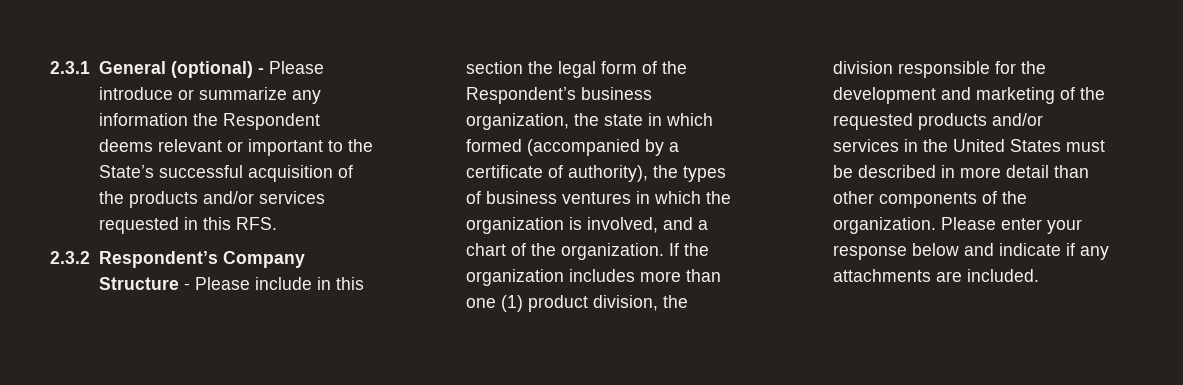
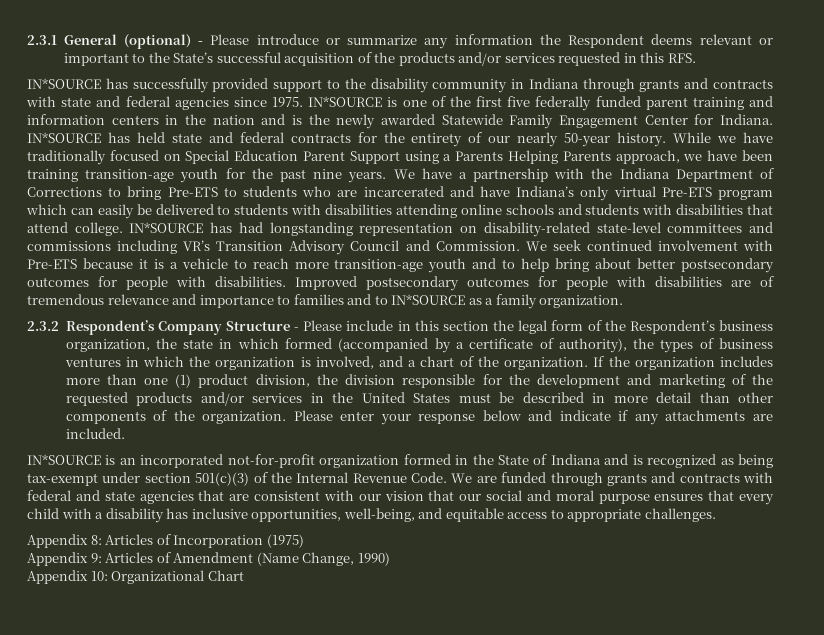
(277, 223) none -> [27,78,774,93] [26,96,773,111] [27,114,773,129] [27,132,774,147] [27,150,773,165] [27,168,774,183] [27,186,774,201] [26,204,773,219] [27,222,774,237] [27,240,773,255] [27,258,775,273] [27,276,774,291] [27,294,624,309] // IN*SOURCE has successfully provided support to the disability community in Indiana through grants and contracts with state and federal agencies since 1975. IN*SOURCE is one of the first five federally funded parent training and information centers in the nation and is the newly awarded Statewide Family Engagement Center for Indiana. IN*SOURCE has held state and federal contracts for the entirety of our nearly 50-year history. While we have traditionally focused on Special Education Parent Support using a Parents Helping Parents approach, we have been training transition-age youth for the past nine years. We have a partnership with the Indiana Department of Corrections to bring Pre-ETS to students who are incarcerated and have Indiana’s only virtual Pre-ETS program which can easily be delivered to students with disabilities attending online schools and students with disabilities that attend college. IN*SOURCE has had longstanding representation on disability-related state-level committees and commissions including VR’s Transition Advisory Council and Commission. We seek continued involvement with Pre-ETS because it is a vehicle to reach more transition-age youth and to help bring about better postsecondary outcomes for people with disabilities. Improved postsecondary outcomes for people with disabilities are of tremendous relevance and importance to families and to IN*SOURCE as a family organization.
(1039, 275) none -> [27,454,773,468] [27,472,773,486] [27,490,775,505] [27,508,716,523] [27,534,304,548] [27,552,390,566] [27,570,244,584] // IN*SOURCE is an incorporated not-for-profit organization formed in the State of Indiana and is recognized as being tax-exempt under section 501(c)(3) of the Internal Revenue Code. We are funded through grants and contracts with federal and state agencies that are consistent with our vision that our social and moral purpose ensures that every child with a disability has inclusive opportunities, well-being, and equitable access to appropriate challenges. // Appendix 8: Articles of Incorporation (1975) // Appendix 9: Articles of Amendment (Name Change, 1990) // Appendix 10: Organizational Chart

